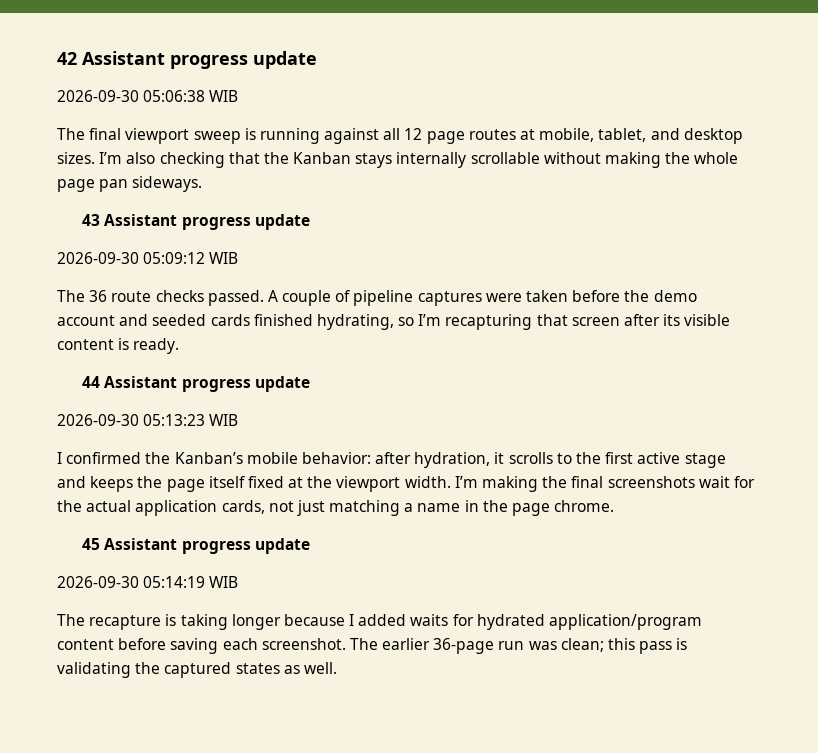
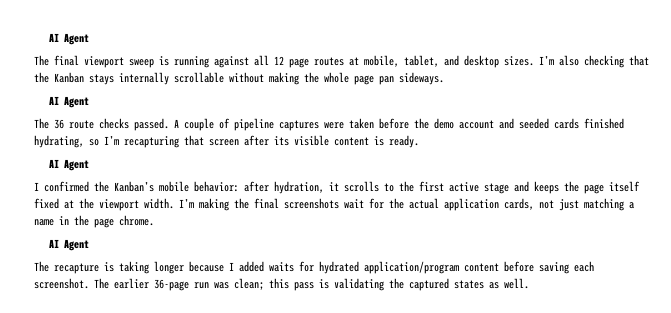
[57,51,317,69] [57,90,239,102] 42 Assistant progress update // 2026-09-30 05:06:38 WIB -> [48,33,89,45] AI Agent
[82,214,310,230] [57,252,239,264] 43 Assistant progress update // 2026-09-30 05:09:12 WIB -> [48,96,89,108] AI Agent
[82,376,310,392] [57,414,239,426] 44 Assistant progress update // 2026-09-30 05:13:23 WIB -> [48,159,89,171] AI Agent
[82,538,310,554] [57,576,239,588] 45 Assistant progress update // 2026-09-30 05:14:19 WIB -> [48,239,89,251] AI Agent

